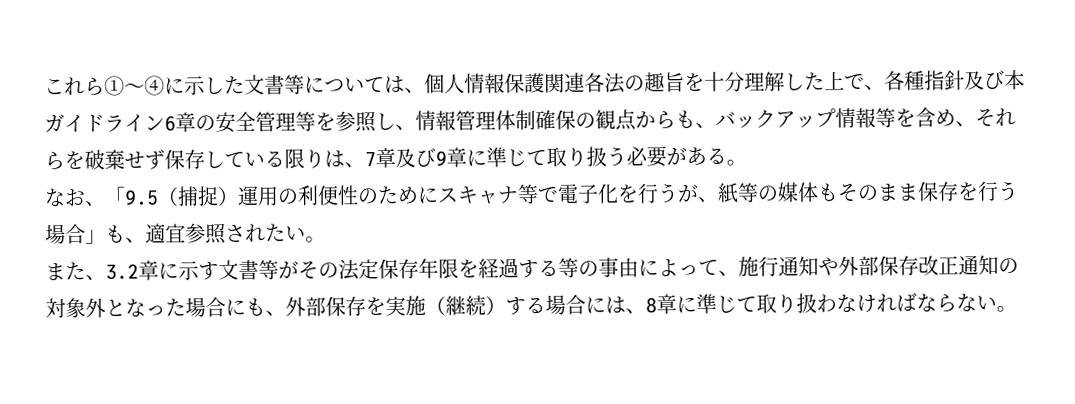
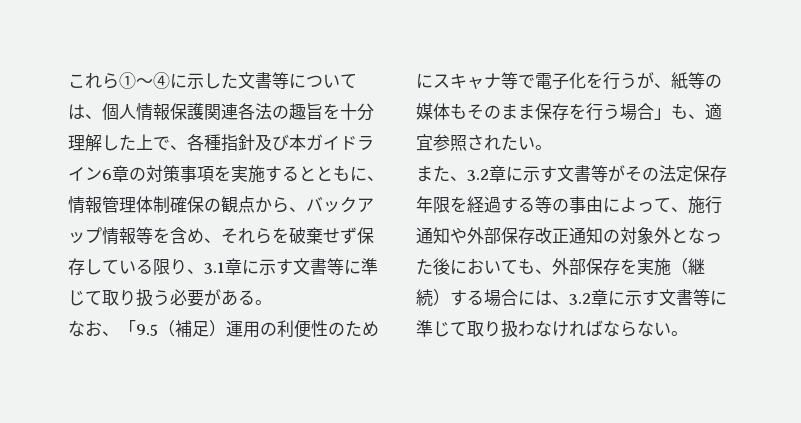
[215,111,396,134] 安全管理等を参照し -> [146,165,367,183] 対策事項を実施するとともに
[675,109,696,129] も -> (289, 205) none
[324,147,467,169] は、7章及び9章 -> [187,258,344,275] 、3.1章に示す文書等
[177,186,219,207] 捕捉 -> [175,320,209,337] 補足
[185,297,246,318] 場合に -> [433,258,518,275] 後において
[645,294,677,315] 8章 -> [569,289,710,306] 3.2章に示す文書等

